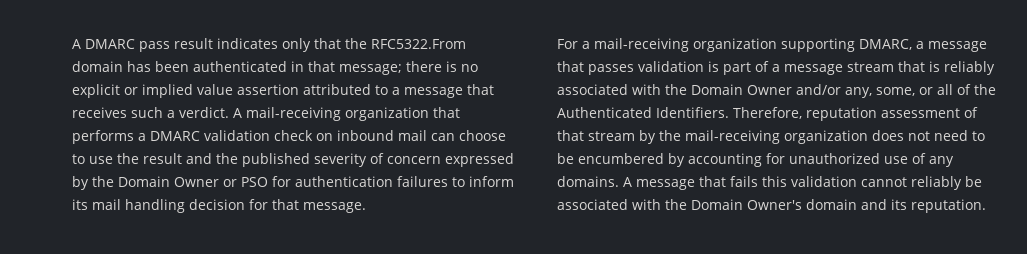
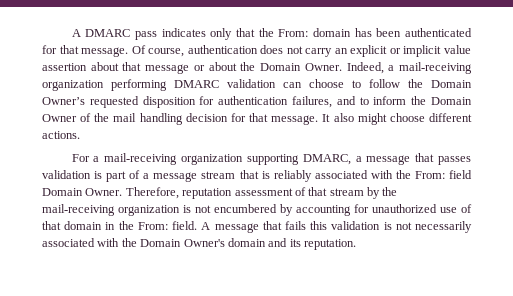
[174,38,213,49] result -> (157, 35) none
[371,39,466,49] RFC5322.From -> [278,29,309,37] From:
[291,61,478,75] in that message; there is no -> [42,45,348,57] for that message. Of course, authentication does not carry an
[142,84,193,98] implied -> [403,45,442,57] implicit
[303,84,494,98] [72,107,460,121] [72,130,506,144] [72,153,514,167] [72,176,514,190] [72,199,88,210] attributed to a message that receives such a verdict. A mail-receiving organization that performs a DMARC validation check on inbound mail can choose to use the result and the published severity of concern expressed by the Domain Owner or PSO for authentication failures to inform its -> [90,62,473,74] [42,79,472,91] [42,96,473,108] [42,113,110,122] about that message or about the Domain Owner. Indeed, a mail-receiving organization performing DMARC validation can choose to follow the Domain Owner’s requested disposition for authentication failures, and to inform the Domain Owner of the
(366, 207) none -> [322,113,472,125] [42,131,80,139] It also might choose different actions.
[691,84,996,98] [557,107,729,118] Domain Owner and/or any, some, or all of the Authenticated Identifiers. -> [414,170,472,179] [42,188,123,196] From: field Domain Owner.
[872,130,985,141] [557,153,574,164] does not need to be -> [183,205,211,213] is not
[929,156,954,167] [557,176,619,187] any domains. -> [42,221,198,230] that domain in the From: field.
[861,176,982,190] cannot reliably be -> [383,221,473,233] is not necessarily

